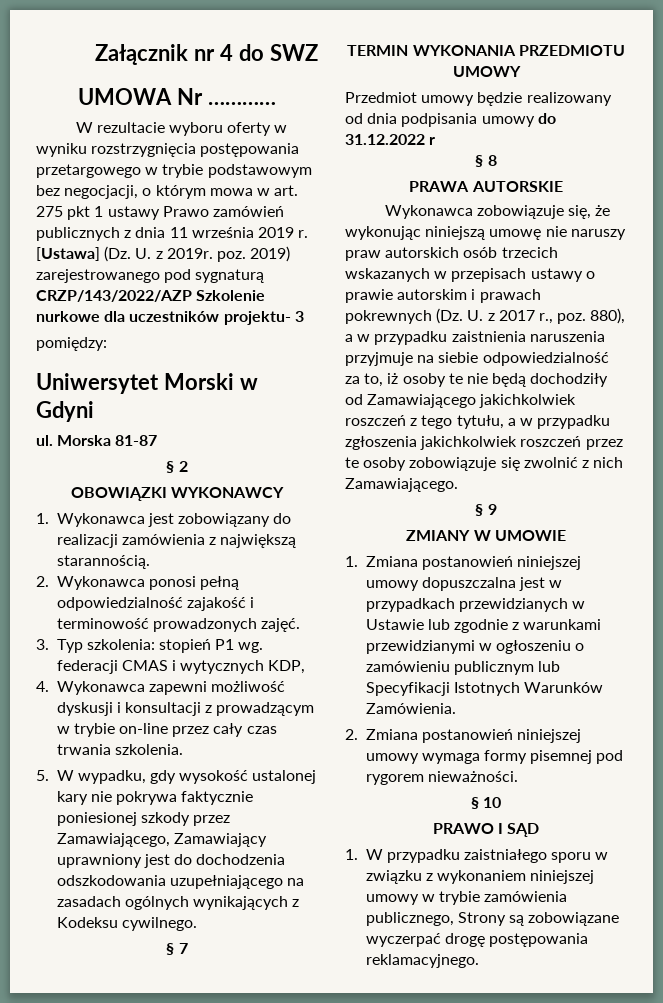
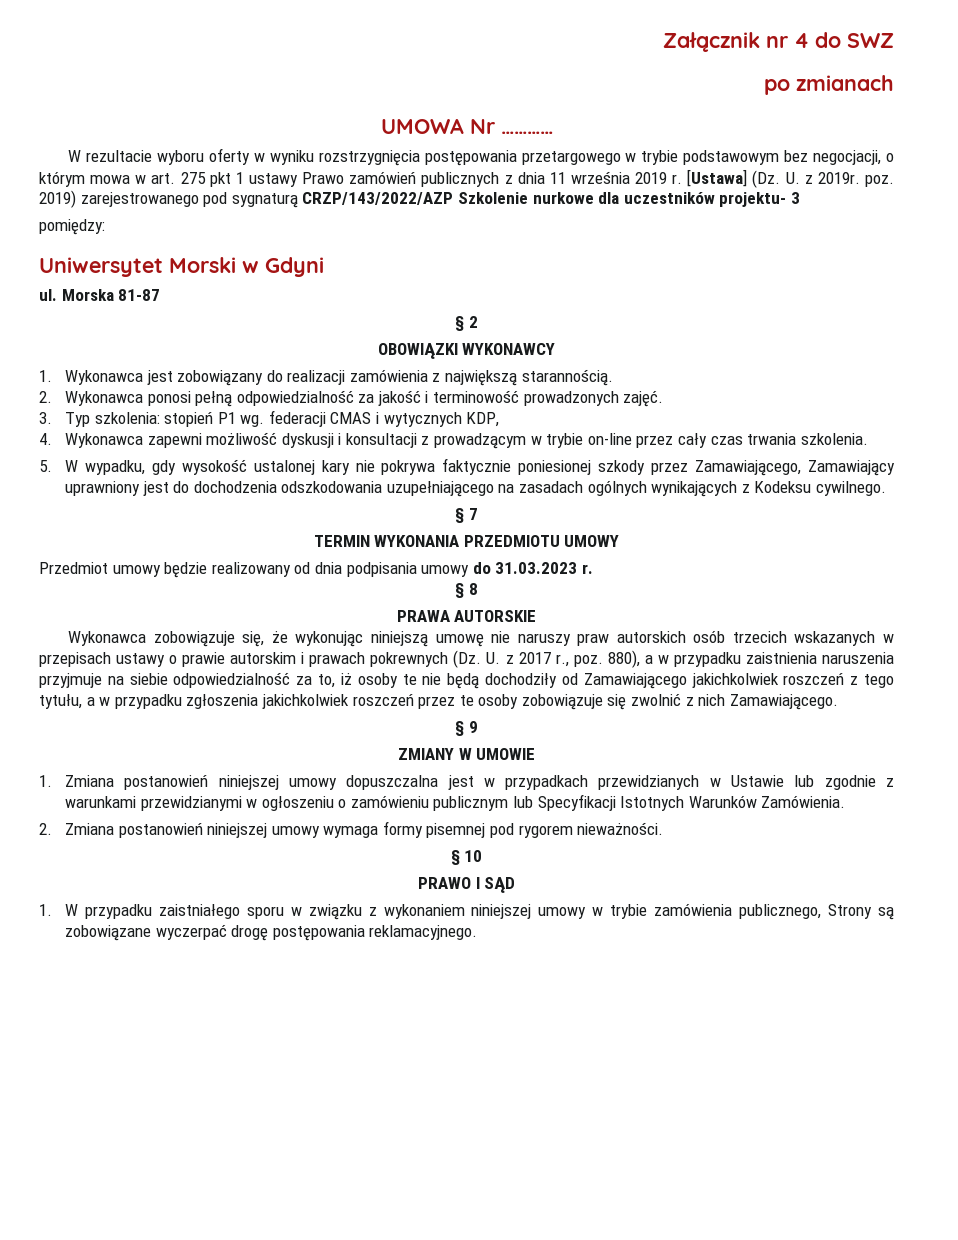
(318, 52) none -> [764,75,894,95] // po zmianach
[186,597,246,611] zajakość -> [358,390,421,406] za jakość
[345,134,436,145] 31.12.2022 r -> [495,562,593,574] 31.03.2023 r.

